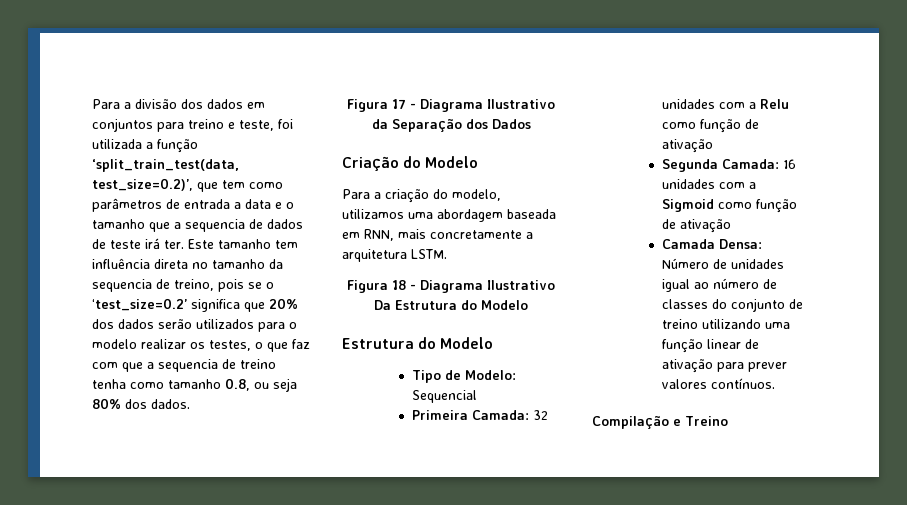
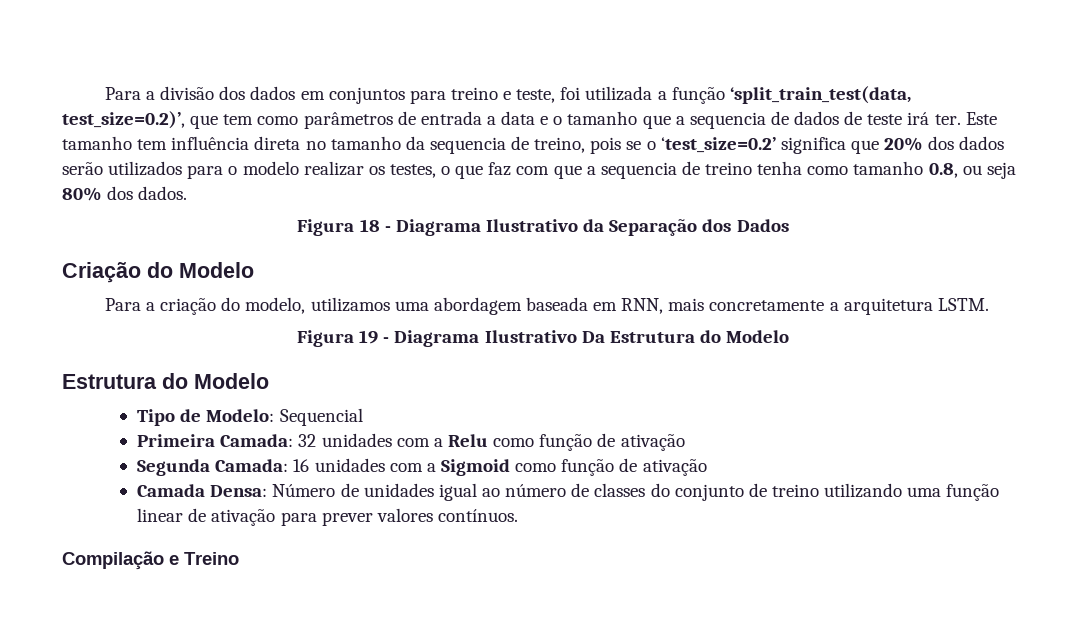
[392,99,406,109] 17 -> [359,219,380,232] 18
[392,280,406,290] 18 -> [359,330,379,344] 19

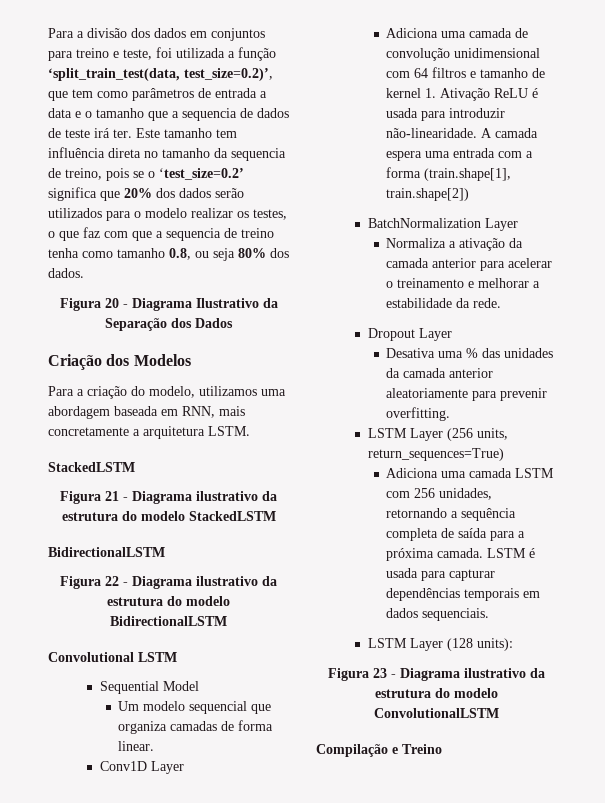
[359,219,380,232] 18 -> [104,298,119,308] 20
[147,262,254,278] do Modelo -> [106,354,191,366] dos Modelos
[296,330,790,347] [62,373,269,389] [137,408,363,426] [137,433,685,451] [137,458,707,476] [137,483,1000,501] [137,508,518,526] // Figura 19 - Diagrama Ilustrativo Da Estrutura do Modelo // Estrutura do Modelo // Tipo de Modelo: Sequencial // Primeira Camada: 32 unidades com a Relu como função de ativação // Segunda Camada: 16 unidades com a Sigmoid como função de ativação // Camada Densa: Número de unidades igual ao número de classes do conjunto de treino utilizando uma função linear de ativação para prever valores contínuos. -> [48,462,135,472] [60,491,277,504] [61,511,276,521] [48,547,165,557] [60,576,277,589] [107,596,230,606] [110,616,227,626] [48,652,177,662] [99,681,199,694] [118,701,272,714] [118,720,274,734] [118,741,155,751] [99,761,184,774] [386,28,529,38] [386,48,541,61] [386,67,546,78] [386,88,539,101] [386,108,506,121] [386,128,539,138] [386,148,534,161] [386,167,512,181] [386,188,470,201] [367,218,518,231] [386,238,524,251] [386,258,553,271] [386,278,541,288] [386,298,502,308] [367,328,452,341] [386,348,554,358] [386,368,494,378] [386,388,548,401] [386,407,451,421] [367,428,508,441] [367,448,504,461] [386,468,555,478] [386,488,493,500] [386,508,517,521] [386,528,526,541] [386,548,536,561] [386,568,496,581] [386,588,541,601] [386,608,490,621] [367,638,513,651] [328,668,545,681] [375,688,498,698] [374,708,499,718] // StackedLSTM // Figura 21 - Diagrama ilustrativo da estrutura do modelo StackedLSTM // BidirectionalLSTM // Figura 22 - Diagrama ilustrativo da estrutura do modelo BidirectionalLSTM // Convolutional LSTM // Sequential Model // Um modelo sequencial que organiza camadas de forma linear. // Conv1D Layer // Adiciona uma camada de convolução unidimensional com 64 filtros e tamanho de kernel 1. Ativação ReLU é usada para introduzir não-linearidade. A camada espera uma entrada com a forma (train.shape[1], train.shape[2]) // BatchNormalization Layer // Normaliza a ativação da camada anterior para acelerar o treinamento e melhorar a estabilidade da rede. // Dropout Layer // Desativa uma % das unidades da camada anterior aleatoriamente para prevenir overfitting. // LSTM Layer (256 units, return_sequences=True) // Adiciona uma camada LSTM com 256 unidades, retornando a sequência completa de saída para a próxima camada. LSTM é usada para capturar dependências temporais em dados sequenciais. // LSTM Layer (128 units): // Figura 23 - Diagrama ilustrativo da estrutura do modelo ConvolutionalLSTM

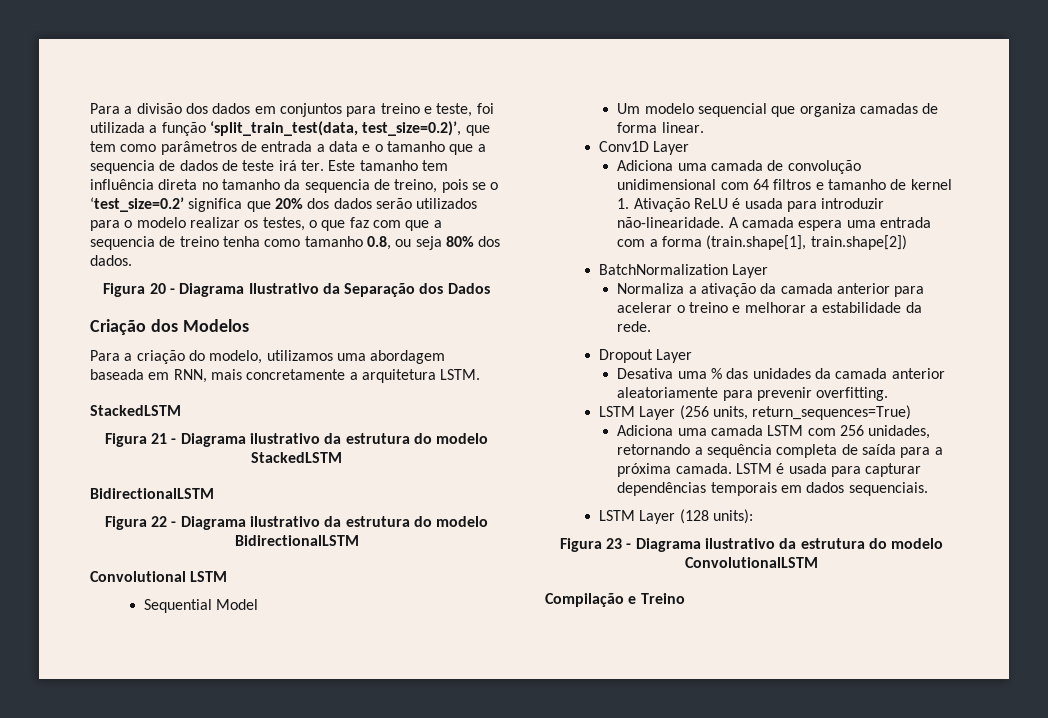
[397,278,465,288] treinamento -> [689,302,729,313] treino

